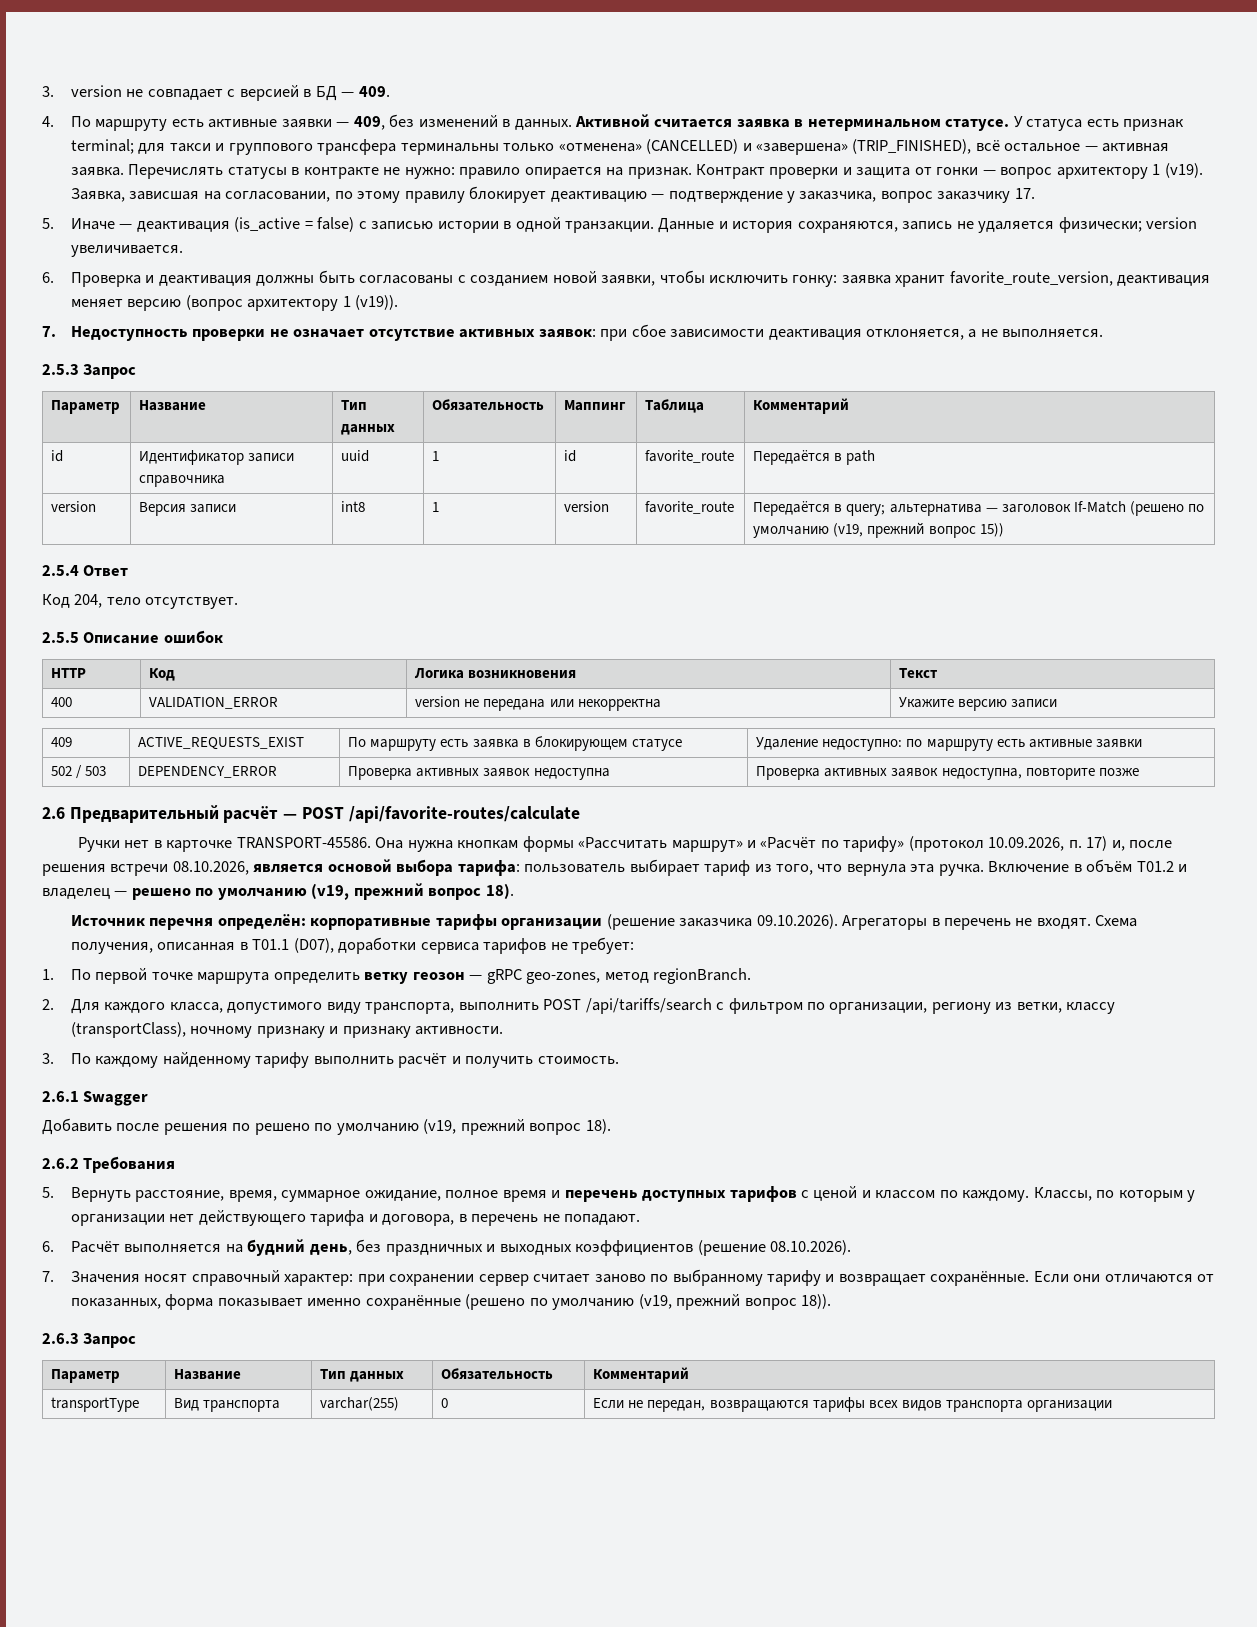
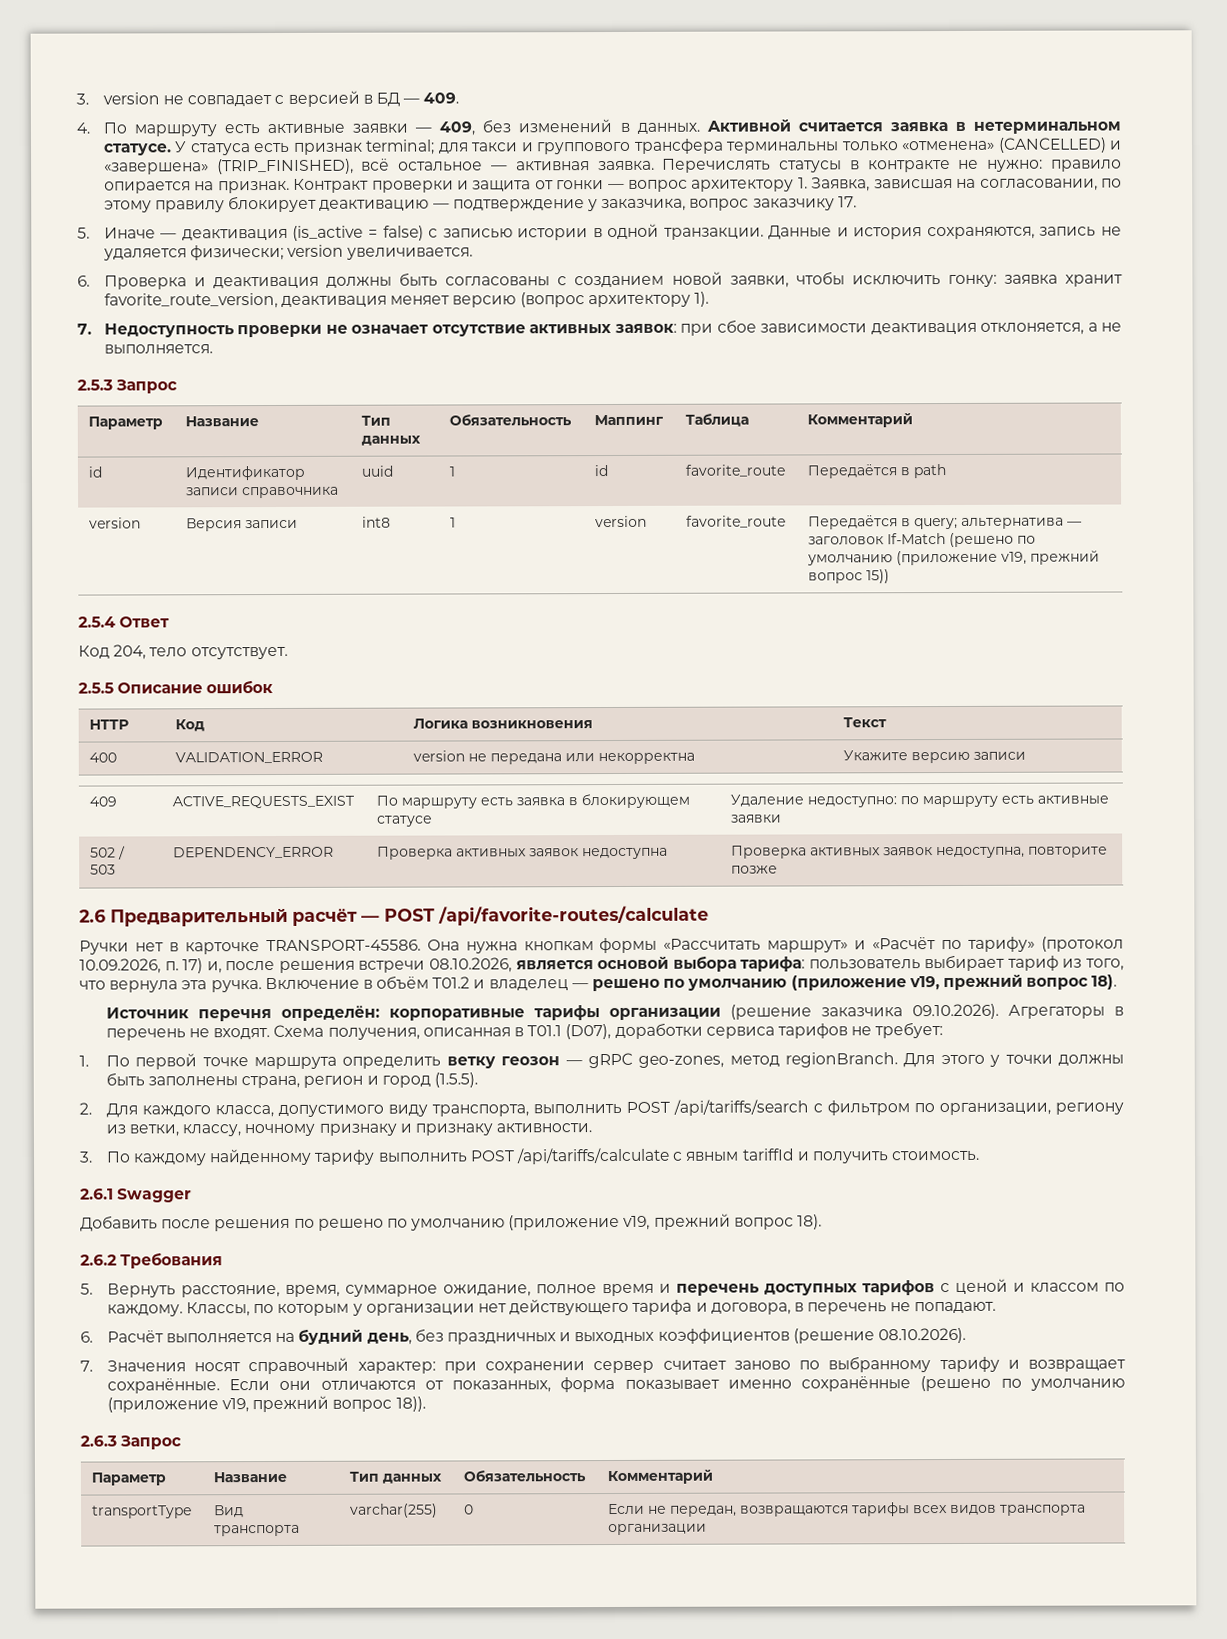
[1152,163,1203,178] 1 (v19). -> [797,177,808,189] 1.
[342,295,399,310] 1 (v19)). -> [693,291,709,307] 1).
[833,523,864,537] (v19, -> [896,550,1028,566] (приложение v19,
[311,883,350,900] (v19, -> [790,975,940,991] (приложение v19,
(751, 976) none -> [903,1053,1124,1068] [105,1072,478,1089] Для этого у точки должны быть заполнены страна, регион и город (1.5.5).
[1066,1002,1116,1014] [70,1022,186,1038] классу (transportClass), -> [182,1124,242,1137] классу,
[398,1053,448,1068] расчёт -> [469,1147,795,1165] POST /api/tariffs/calculate с явным tariffId
[423,1119,457,1134] (v19, -> [508,1214,651,1231] (приложение v19,
[638,1294,672,1309] (v19, -> [106,1397,250,1413] (приложение v19,

